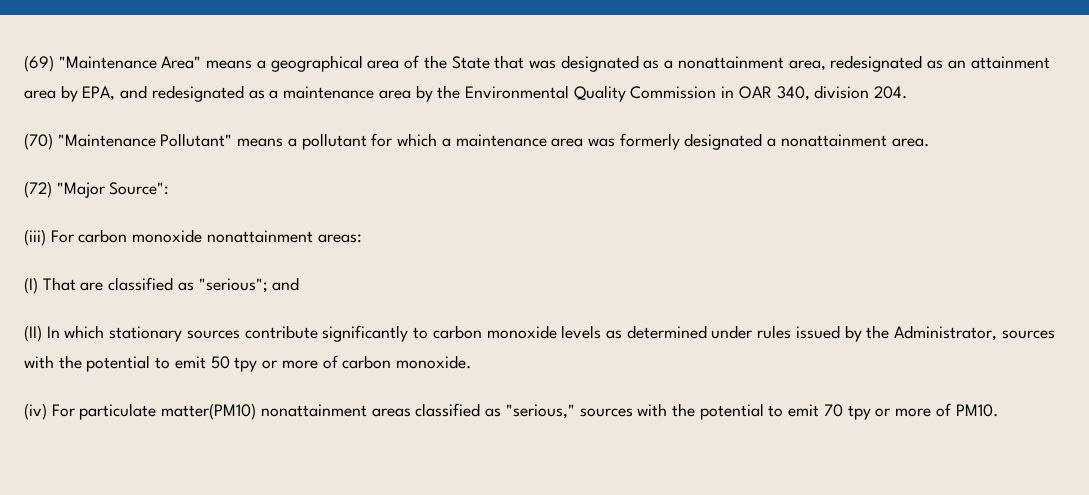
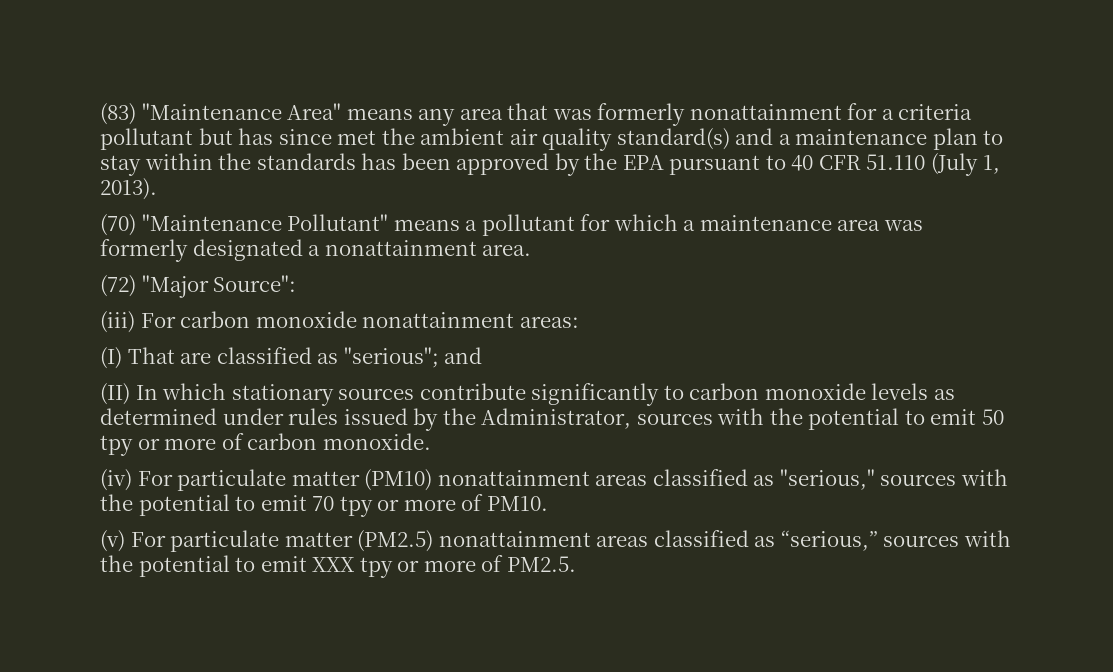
[24,55,54,72] (69) -> [100,103,136,125] (83)
[256,55,1050,72] [24,85,908,102] a geographical area of the State that was designated as a nonattainment area, redesignated as an attainment area by EPA, and redesignated as a maintenance area by the Environmental Quality Commission in OAR 340, division 204. -> [418,103,973,126] [100,128,1004,151] [100,153,1000,176] [100,178,157,200] any area that was formerly nonattainment for a criteria pollutant but has since met the ambient air quality standard(s) and a maintenance plan to stay within the standards has been approved by the EPA pursuant to 40 CFR 51.110 (July 1, 2013).
[161,403,257,420] matter(PM10) -> [291,469,433,491] matter (PM10)
(998, 410) none -> [100,530,1011,552] [100,555,576,578] // (v) For particulate matter (PM2.5) nonattainment areas classified as “serious,” sources with the potential to emit XXX tpy or more of PM2.5.

